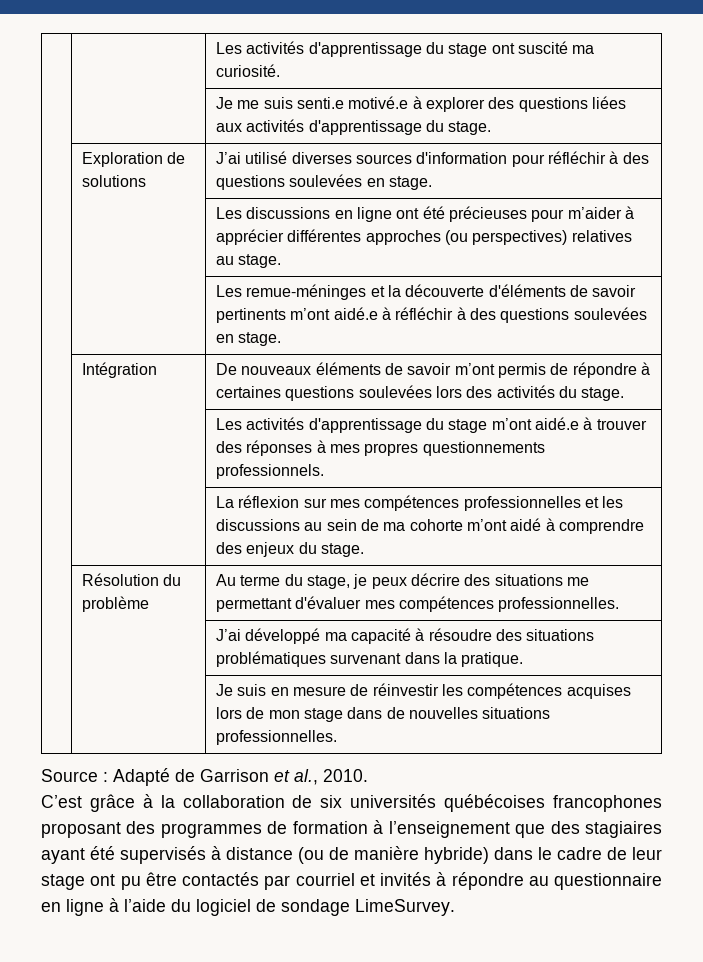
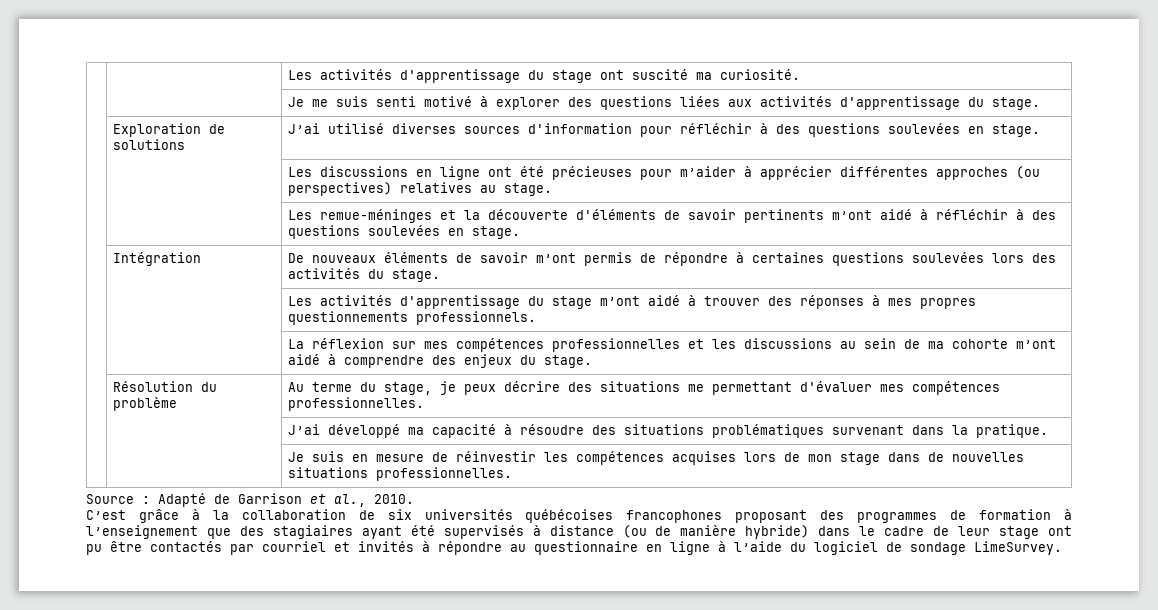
[297,96,409,109] senti.e motivé.e -> [376,96,473,107] senti motivé
[333,307,378,320] aidé.e -> [880,209,913,220] aidé
[535,417,580,430] aidé.e -> [648,295,681,306] aidé

